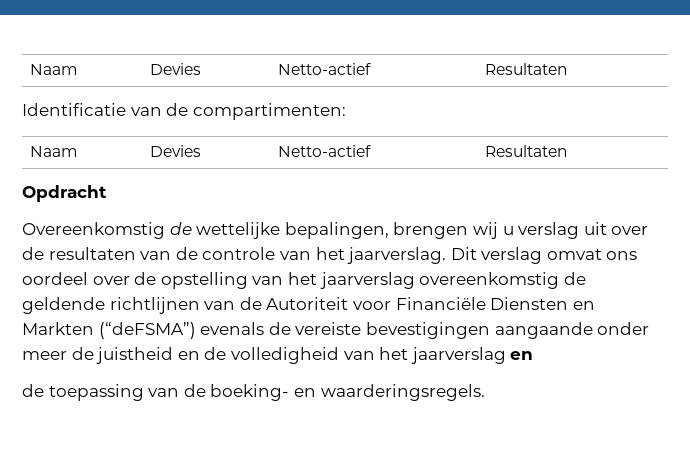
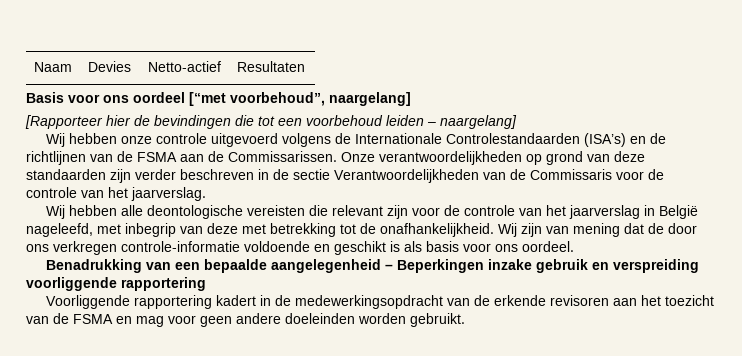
[29,64,77,75] [149,63,201,75] [277,63,371,75] [484,63,568,75] [22,103,346,120] [29,146,77,157] [149,145,201,157] [277,145,371,157] [484,145,568,157] [22,185,107,202] [22,222,649,239] [22,247,638,264] [22,272,586,289] [22,297,595,314] [22,322,650,339] [22,347,534,364] [22,384,485,401] Naam | Devies | Netto-actief | Resultaten // Identificatie van de compartimenten: // Naam | Devies | Netto-actief | Resultaten // Opdracht // Overeenkomstig de wettelijke bepalingen, brengen wij u verslag uit over de resultaten van de controle van het jaarverslag. Dit verslag omvat ons oordeel over de opstelling van het jaarverslag overeenkomstig de geldende richtlijnen van de Autoriteit voor Financiële Diensten en Markten (“deFSMA”) evenals de vereiste bevestigingen aangaande onder meer de juistheid en de volledigheid van het jaarverslag en // de toepassing van de boeking- en waarderingsregels. -> [33,62,72,72] [87,61,131,72] [147,61,221,72] [236,61,305,72] [26,92,411,106] [25,115,517,129] [45,133,666,147] [26,151,645,165] [26,169,664,183] [26,187,206,201] [45,205,698,219] [26,223,697,237] [26,241,574,255] [45,259,699,273] [26,277,206,291] [45,295,714,309] [26,313,465,327] Naam | Devies | Netto-actief | Resultaten // Basis voor ons oordeel [“met voorbehoud”, naargelang] // [Rapporteer hier de bevindingen die tot een voorbehoud leiden – naargelang] // Wij hebben onze controle uitgevoerd volgens de Internationale Controlestandaarden (ISA’s) en de richtlijnen van de FSMA aan de Commissarissen. Onze verantwoordelijkheden op grond van deze standaarden zijn verder beschreven in de sectie Verantwoordelijkheden van de Commissaris voor de controle van het jaarverslag. // Wij hebben alle deontologische vereisten die relevant zijn voor de controle van het jaarverslag in België nageleefd, met inbegrip van deze met betrekking tot de onafhankelijkheid. Wij zijn van mening dat de door ons verkregen controle-informatie voldoende en geschikt is als basis voor ons oordeel. // Benadrukking van een bepaalde aangelegenheid – Beperkingen inzake gebruik en verspreiding voorliggende rapportering // Voorliggende rapportering kadert in de medewerkingsopdracht van de erkende revisoren aan het toezicht van de FSMA en mag voor geen andere doeleinden worden gebruikt.

